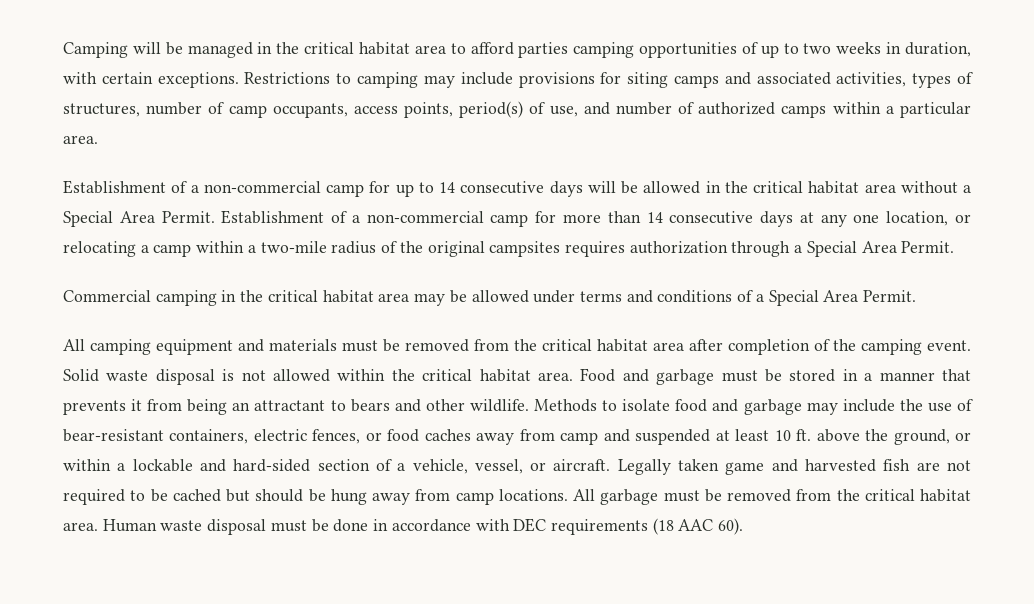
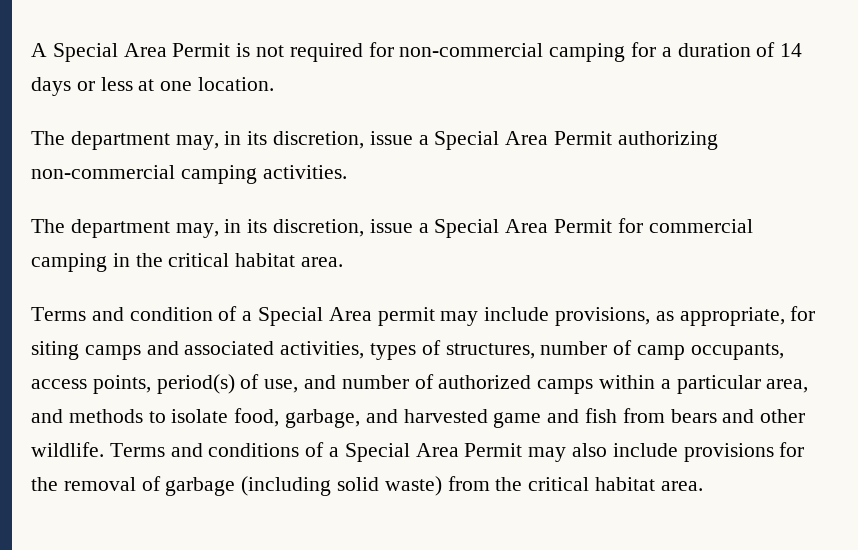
[63,42,972,58] [63,72,595,88] Camping will be managed in the critical habitat area to afford parties camping opportunities of up to two weeks in duration, with certain exceptions. Restrictions to camping may include provisions -> [31,42,803,62] [31,77,275,96] [31,131,718,150] [31,165,347,184] [31,218,753,238] [31,253,344,272] [31,306,785,326] A Special Area Permit is not required for non-commercial camping for a duration of 14 days or less at one location. // The department may, in its discretion, issue a Special Area Permit authorizing non-commercial camping activities. // The department may, in its discretion, issue a Special Area Permit for commercial camping in the critical habitat area. // Terms and condition of a Special Area permit may include provisions, as appropriate,
[63,135,98,144] [63,180,971,197] [63,210,972,227] [63,241,955,257] [63,290,622,306] area. // Establishment of a non-commercial camp for up to 14 consecutive days will be allowed in the critical habitat area without a Special Area Permit. Establishment of a non-commercial camp for more than 14 consecutive days at any one location, or relocating a camp within a two-mile radius of the original campsites requires authorization through a Special Area Permit. // Commercial camping in the critical habitat area may be allowed under terms -> [766,379,809,393] [31,408,806,428] [31,442,165,457] area, and methods to isolate food, garbage, and harvested game and fish from bears and other wildlife. Terms
[863,290,917,302] [63,339,971,355] [63,368,971,385] [63,399,973,415] [63,429,972,445] [63,459,971,475] [63,489,791,505] Permit. // All camping equipment and materials must be removed from the critical habitat area after completion of the camping event. Solid waste disposal is not allowed within the critical habitat area. Food and garbage must be stored in a manner that prevents it from being an attractant to bears and other wildlife. Methods to isolate food and garbage may include the use of bear-resistant containers, electric fences, or food caches away from camp and suspended at least 10 ft. above the ground, or within a lockable and hard-sided section of a vehicle, vessel, or aircraft. Legally taken game and harvested fish are not required to be cached but should be hung away from camp locations. All garbage must be removed -> [464,442,805,462] [31,476,442,496] Permit may also include provisions for the removal of garbage (including solid waste)
[102,518,744,535] Human waste disposal must be done in accordance with DEC requirements (18 AAC 60). -> (703, 486) none

